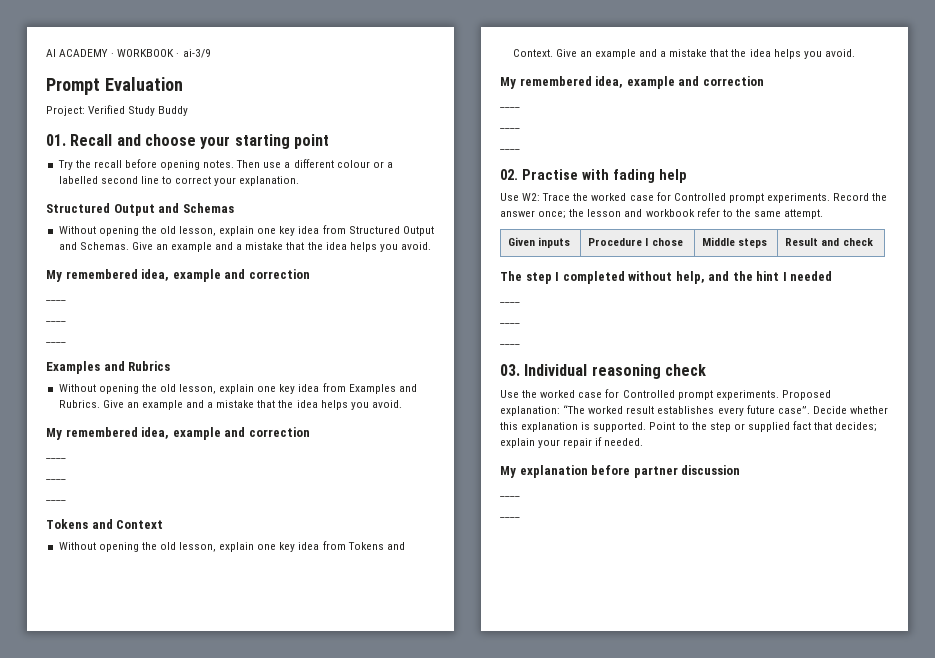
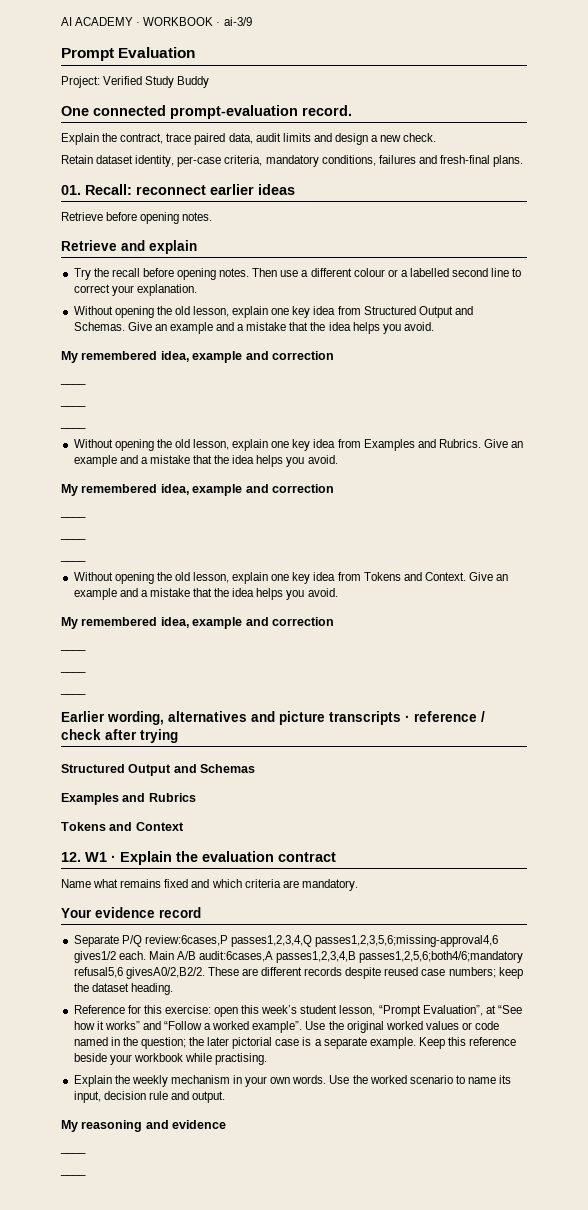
[46,134,329,149] 01. Recall and choose your starting point -> [61,105,352,119] [61,133,437,145] [61,155,524,167] [61,184,295,195] [61,212,213,224] [61,240,197,254] One connected prompt-evaluation record. // Explain the contract, trace paired data, audit limits and design a new check. // Retain dataset identity, per-case criteria, mandatory conditions, failures and fresh-final plans. // 01. Recall: reconnect earlier ideas // Retrieve before opening notes. // Retrieve and explain
[46,203,234,216] // Structured Output and Schemas -> (197, 290) none
[46,361,171,374] // Examples and Rubrics -> (86, 427) none
[46,519,164,529] // Tokens and Context -> (86, 560) none
[500,169,687,183] [500,192,888,203] [500,208,824,219] [508,237,571,248] [588,238,683,246] [702,237,768,248] [785,238,873,246] [500,271,833,284] [500,302,520,303] [500,323,520,324] [500,344,520,345] [500,364,706,379] [500,389,831,400] [500,405,888,416] [500,421,878,432] [500,437,644,448] [500,465,741,478] 02. Practise with fading help // Use W2: Trace the worked case for Controlled prompt experiments. Record the answer once; the lesson and workbook refer to the same attempt. // Given inputs | Procedure I chose | Middle steps | Result and check // The step I completed without help, and the hint I needed // ____ // ____ // ____ // 03. Individual reasoning check // Use the worked case for Controlled prompt experiments. Proposed explanation: “The worked result establishes every future case”. Decide whether this explanation is supported. Point to the step or supplied fact that decides; explain your repair if needed. // My explanation before partner discussion -> [61,711,485,725] [61,729,178,743] [61,764,256,776] [61,793,196,805] [61,822,184,831] [61,851,336,865] [61,879,358,891] [61,907,201,918] [73,935,499,947] [73,951,524,963] [73,967,523,979] [73,983,173,995] [73,1005,522,1017] [73,1021,500,1033] [73,1037,517,1049] [73,1053,268,1065] [73,1075,512,1087] [73,1091,226,1103] [61,1120,227,1132] Earlier wording, alternatives and picture transcripts · reference / check after trying // Structured Output and Schemas // Examples and Rubrics // Tokens and Context // 12. W1 · Explain the evaluation contract // Name what remains fixed and which criteria are mandatory. // Your evidence record // Separate P/Q review:6cases,P passes1,2,3,4,Q passes1,2,3,5,6;missing-approval4,6 gives1/2 each. Main A/B audit:6cases,A passes1,2,3,4,B passes1,2,5,6;both4/6;mandatory refusal5,6 givesA0/2,B2/2. These are different records despite reused case numbers; keep the dataset heading. // Reference for this exercise: open this week’s student lesson, “Prompt Evaluation”, at “See how it works” and “Follow a worked example”. Use the original worked values or code named in the question; the later pictorial case is a separate example. Keep this reference beside your workbook while practising. // Explain the weekly mechanism in your own words. Use the worked scenario to name its input, decision rule and output. // My reasoning and evidence

